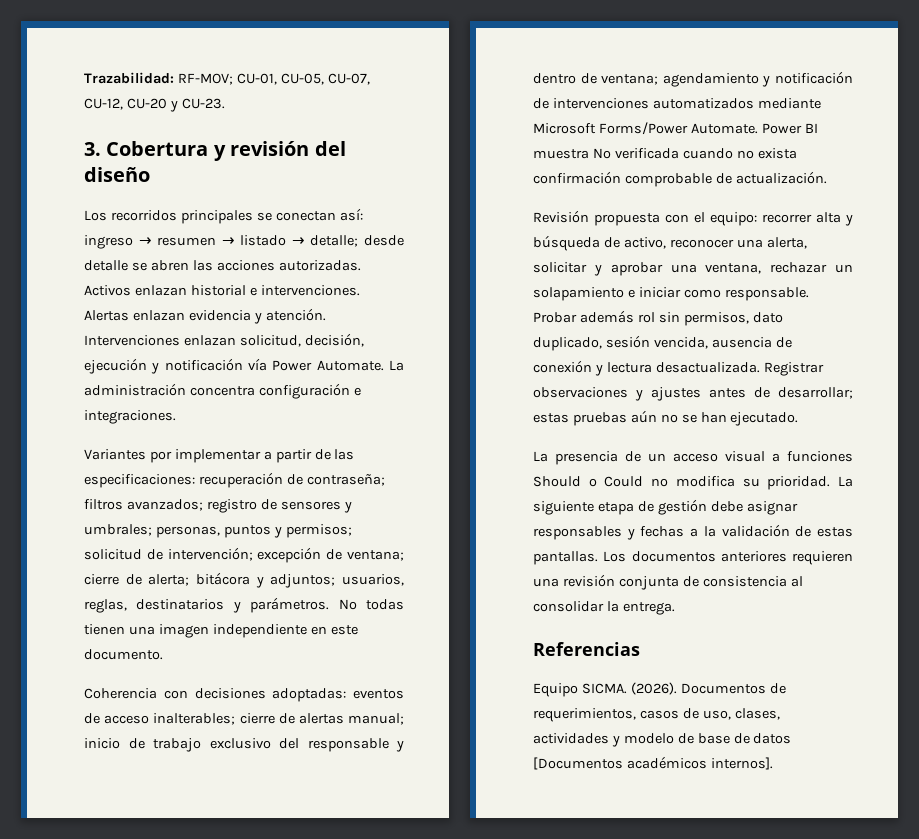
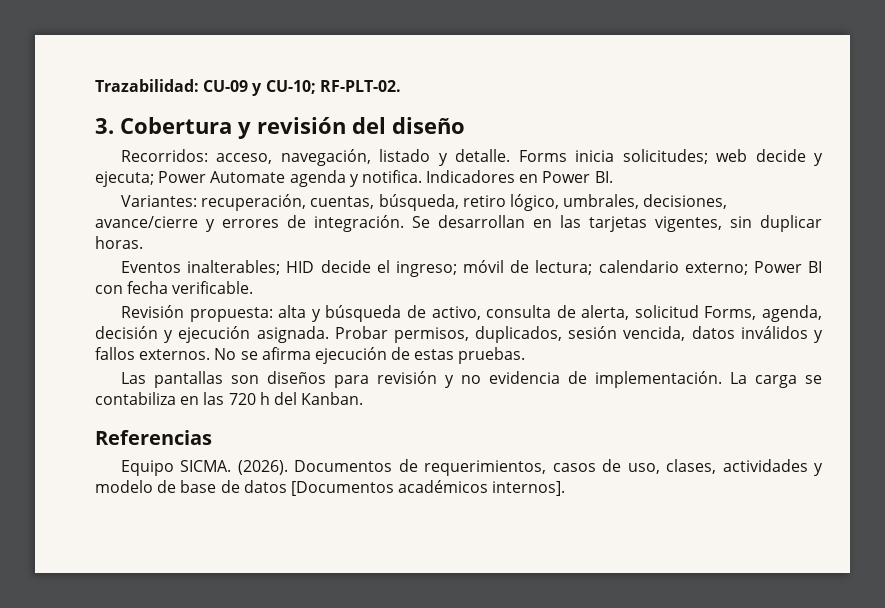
[177,73,370,85] [84,98,225,112] RF-MOV; CU-01, CU-05, CU-07, CU-12, CU-20 y CU-23. -> [203,80,401,96] CU-09 y CU-10; RF-PLT-02.
[84,208,363,224] [84,235,405,249] [84,260,361,271] [84,285,360,296] [84,308,326,324] [84,333,364,347] [84,358,404,374] [84,383,361,399] [84,410,176,424] [84,449,355,463] [84,472,385,488] [84,499,352,513] [84,524,352,538] [84,547,405,563] [84,572,404,588] [84,597,404,613] [84,624,358,638] [84,649,163,660] [84,688,404,702] [84,713,404,725] [84,738,404,752] [533,71,853,87] [533,98,821,109] [533,122,818,135] [533,148,797,159] [533,171,827,187] [533,210,812,226] Los recorridos principales se conectan así: ingreso → resumen → listado → detalle; desde detalle se abren las acciones autorizadas. Activos enlazan historial e intervenciones. Alertas enlazan evidencia y atención. Intervenciones enlazan solicitud, decisión, ejecución y notificación vía Power Automate. La administración concentra configuración e integraciones. // Variantes por implementar a partir de las especificaciones: recuperación de contraseña; filtros avanzados; registro de sensores y umbrales; personas, puntos y permisos; solicitud de intervención; excepción de ventana; cierre de alerta; bitácora y adjuntos; usuarios, reglas, destinatarios y parámetros. No todas tienen una imagen independiente en este documento. // Coherencia con decisiones adoptadas: eventos de acceso inalterables; cierre de alertas manual; inicio de trabajo exclusivo del responsable y dentro de ventana; agendamiento y notificación de intervenciones automatizados mediante Microsoft Forms/Power Automate. Power BI muestra No verificada cuando no exista confirmación comprobable de actualización. // Revisión propuesta con el equipo: recorrer -> [121,149,824,166] [95,170,613,187] [121,194,728,211] [95,215,822,232] [95,236,143,249] [121,260,823,277] [95,281,254,294] [121,305,273,322] Recorridos: acceso, navegación, listado y detalle. Forms inicia solicitudes; web decide y ejecuta; Power Automate agenda y notifica. Indicadores en Power BI. // Variantes: recuperación, cuentas, búsqueda, retiro lógico, umbrales, decisiones, avance/cierre y errores de integración. Se desarrollan en las tarjetas vigentes, sin duplicar horas. // Eventos inalterables; HID decide el ingreso; móvil de lectura; calendario externo; Power BI con fecha verificable. // Revisión propuesta:
[669,237,807,249] [533,262,853,276] [533,287,809,301] [533,310,783,326] [533,335,792,351] [533,360,824,376] [533,387,853,401] [533,410,799,426] [533,451,853,465] [533,476,853,490] [533,499,798,515] [533,524,853,540] [533,551,853,565] [533,574,803,590] [533,601,675,615] reconocer una alerta, solicitar y aprobar una ventana, rechazar un solapamiento e iniciar como responsable. Probar además rol sin permisos, dato duplicado, sesión vencida, ausencia de conexión y lectura desactualizada. Registrar observaciones y ajustes antes de desarrollar; estas pruebas aún no se han ejecutado. // La presencia de un acceso visual a funciones Should o Could no modifica su prioridad. La siguiente etapa de gestión debe asignar responsables y fechas a la validación de estas pantallas. Los documentos anteriores requieren una revisión conjunta de consistencia al consolidar la entrega. -> [486,305,822,322] [95,326,823,343] [95,347,526,364] [121,371,823,388] [95,392,364,405] consulta de alerta, solicitud Forms, agenda, decisión y ejecución asignada. Probar permisos, duplicados, sesión vencida, datos inválidos y fallos externos. No se afirma ejecución de estas pruebas. // Las pantallas son diseños para revisión y no evidencia de implementación. La carga se contabiliza en las 720 h del Kanban.

